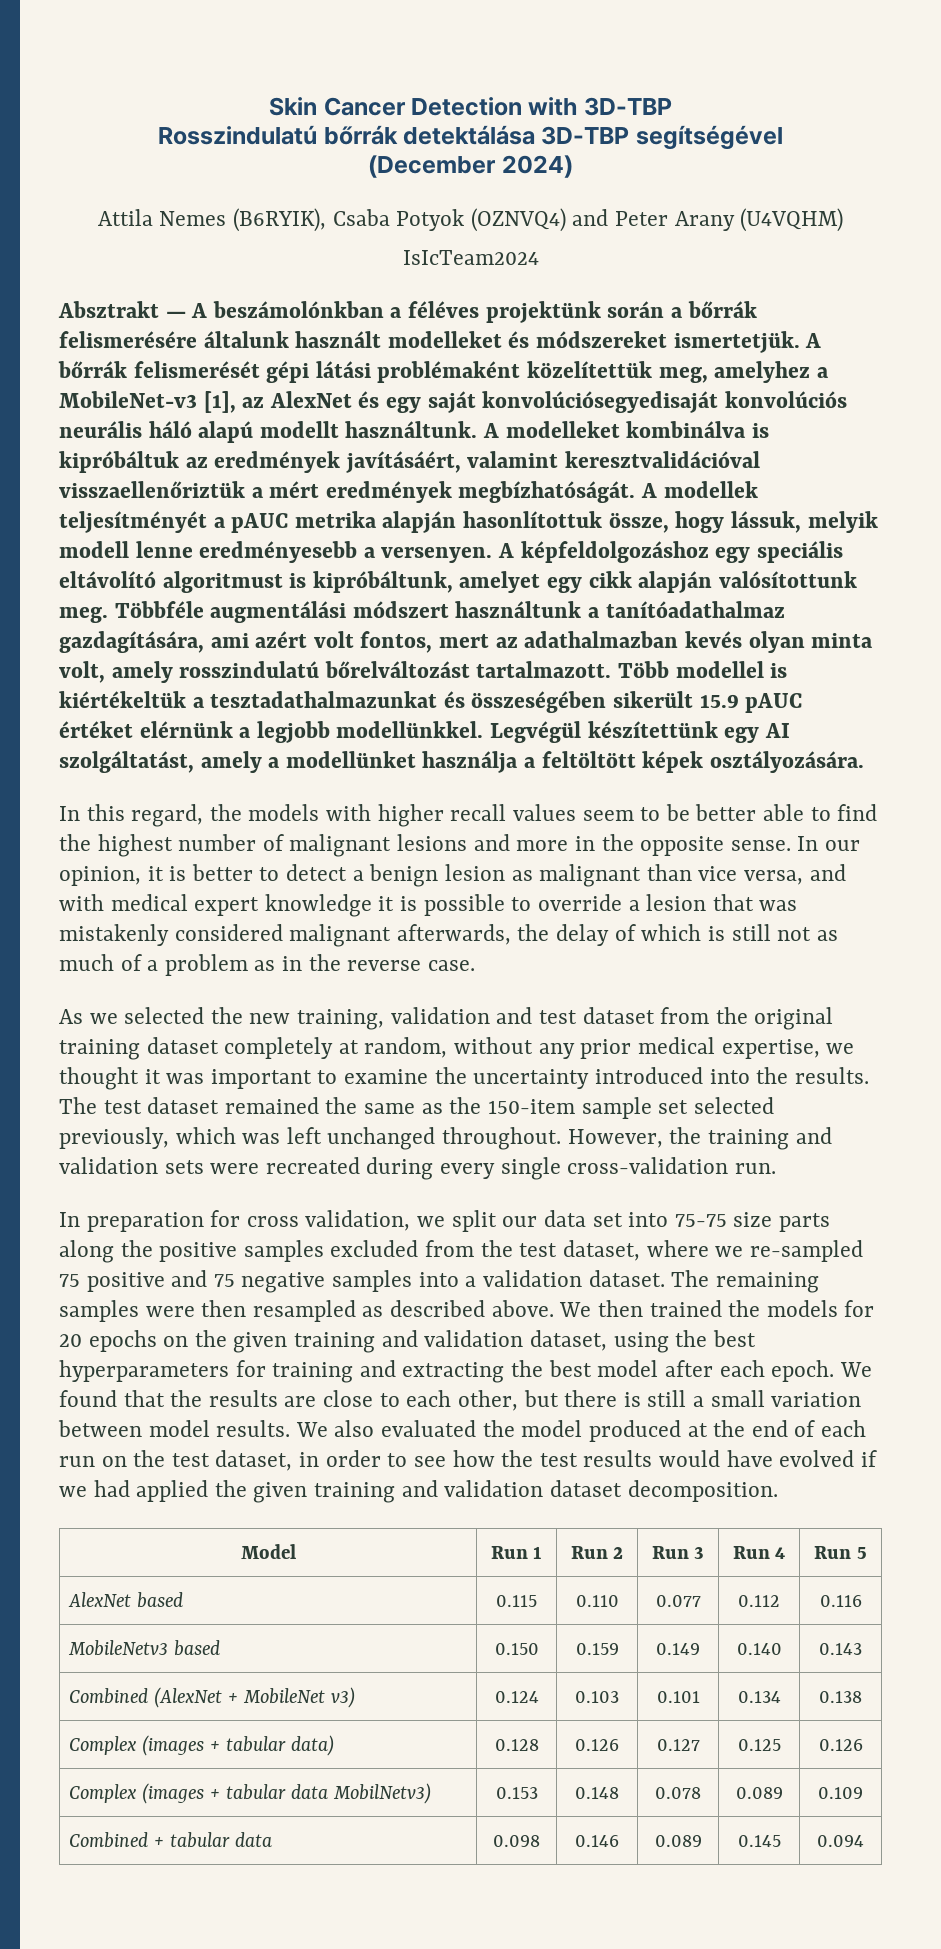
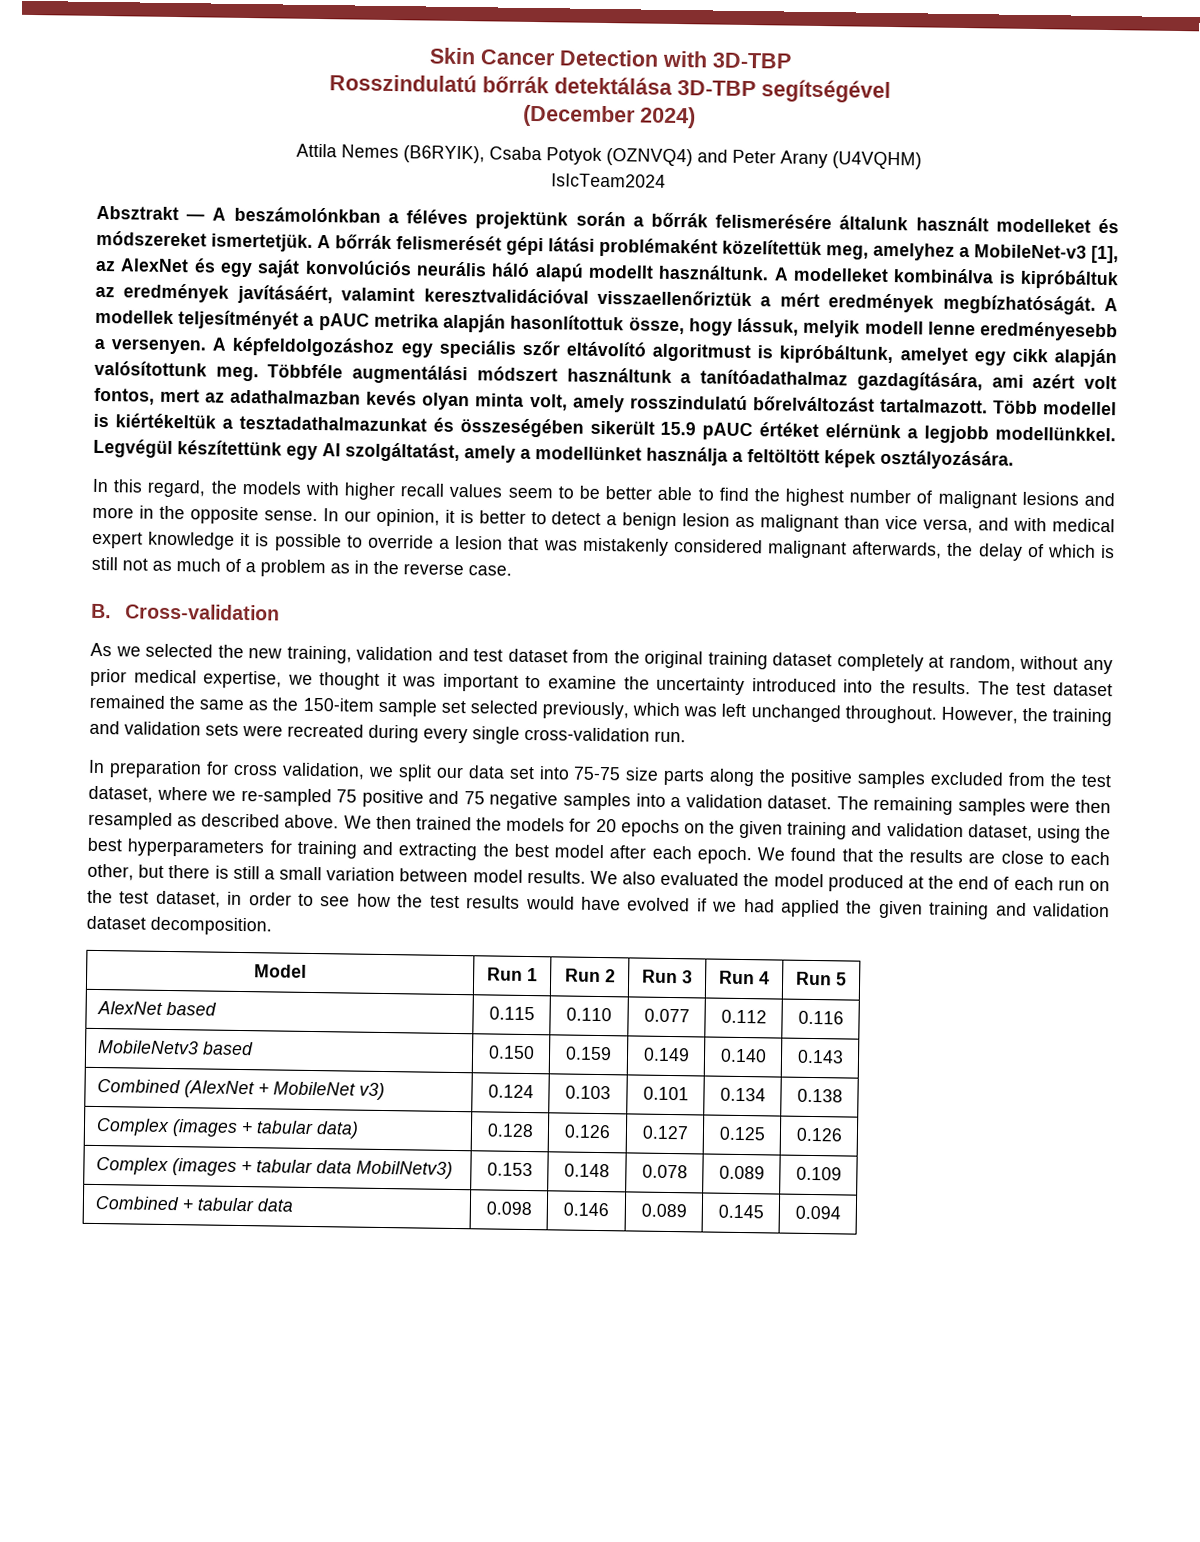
[482,391,719,413] konvolúciósegyedisaját -> (301, 268) none
(843, 552) none -> [521,340,560,356] szőr
(475, 965) none -> [91,603,280,621] // B. Cross-validation

